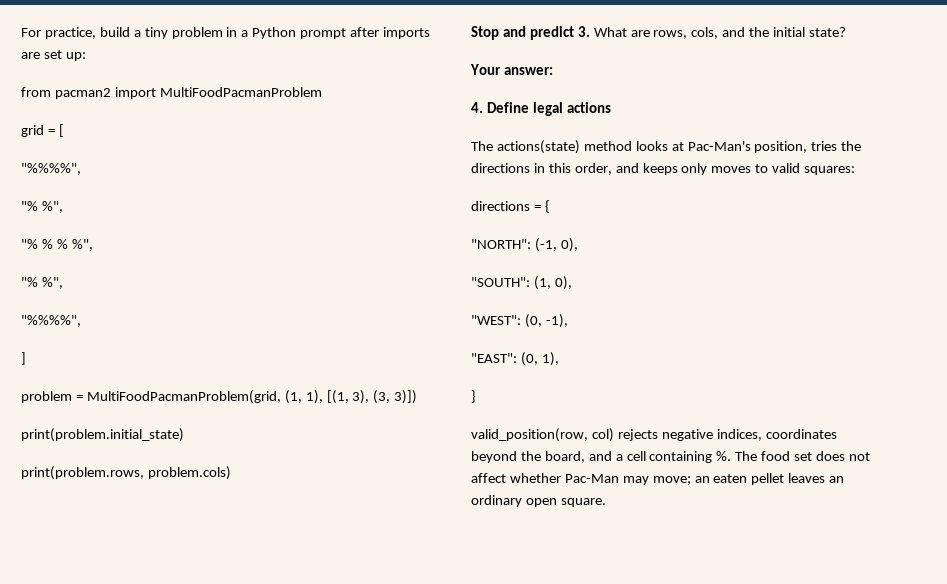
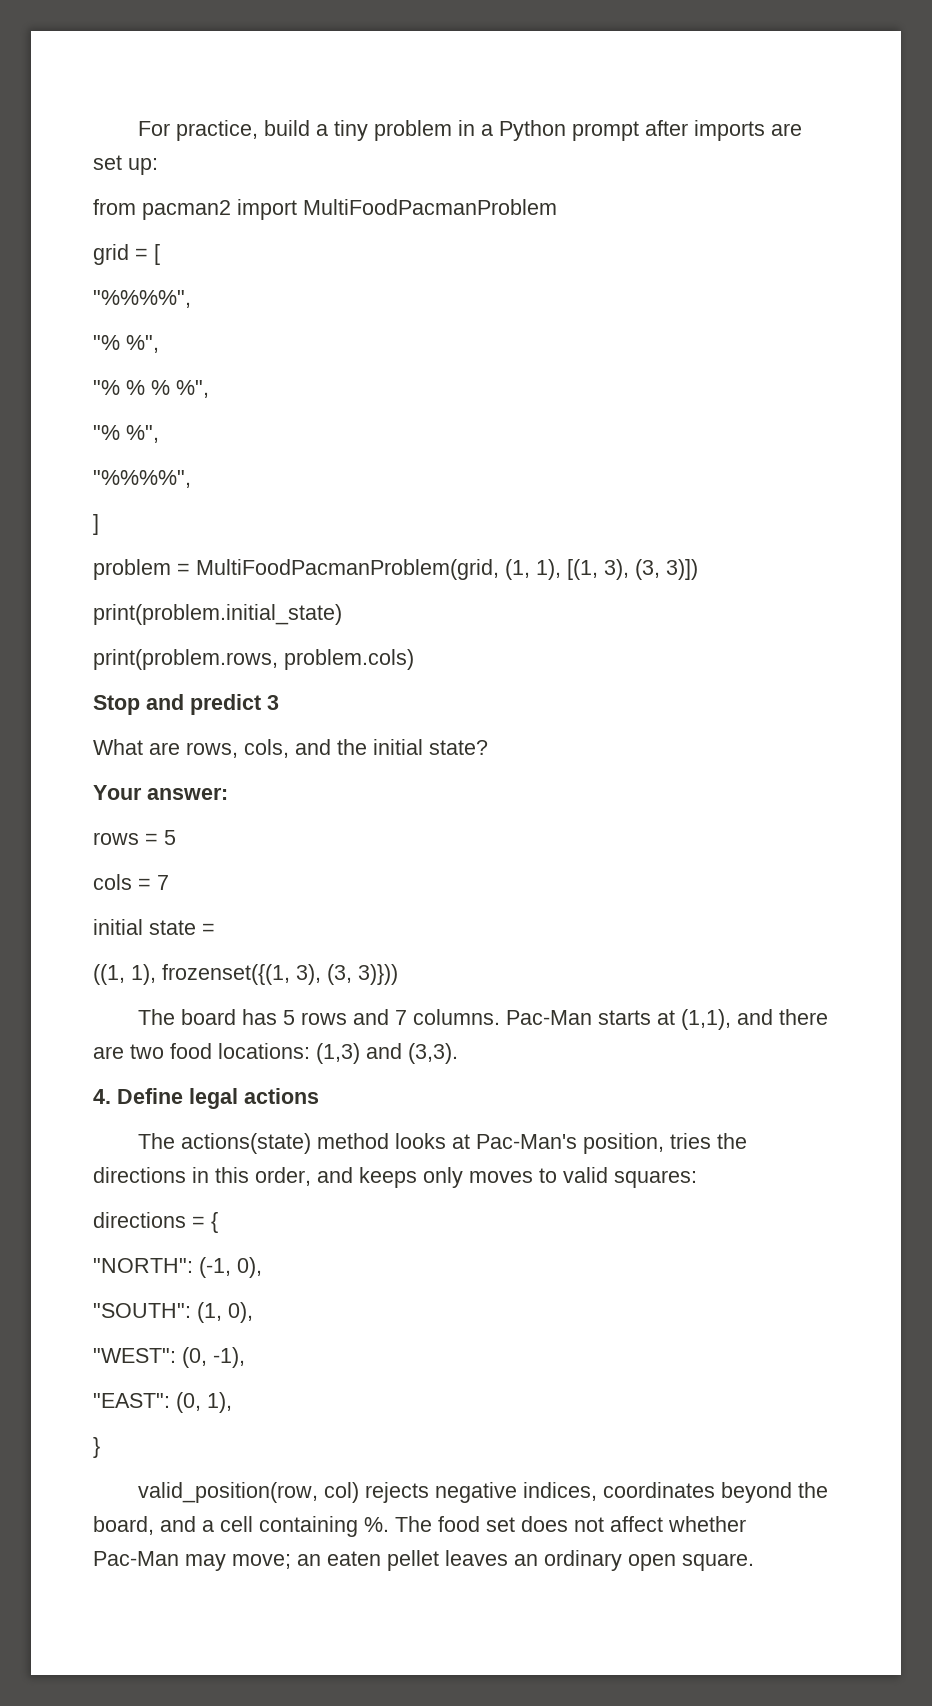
[577,26,590,37] 3. -> [267,695,279,710] 3 //
(553, 71) none -> [93,830,176,845] [93,874,169,890] [93,919,215,935] [93,964,398,985] [137,1009,828,1030] [93,1043,458,1064] // rows = 5 // cols = 7 // initial state = // ((1, 1), frozenset({(1, 3), (3, 3)})) // The board has 5 rows and 7 columns. Pac-Man starts at (1,1), and there are two food locations: (1,3) and (3,3).

